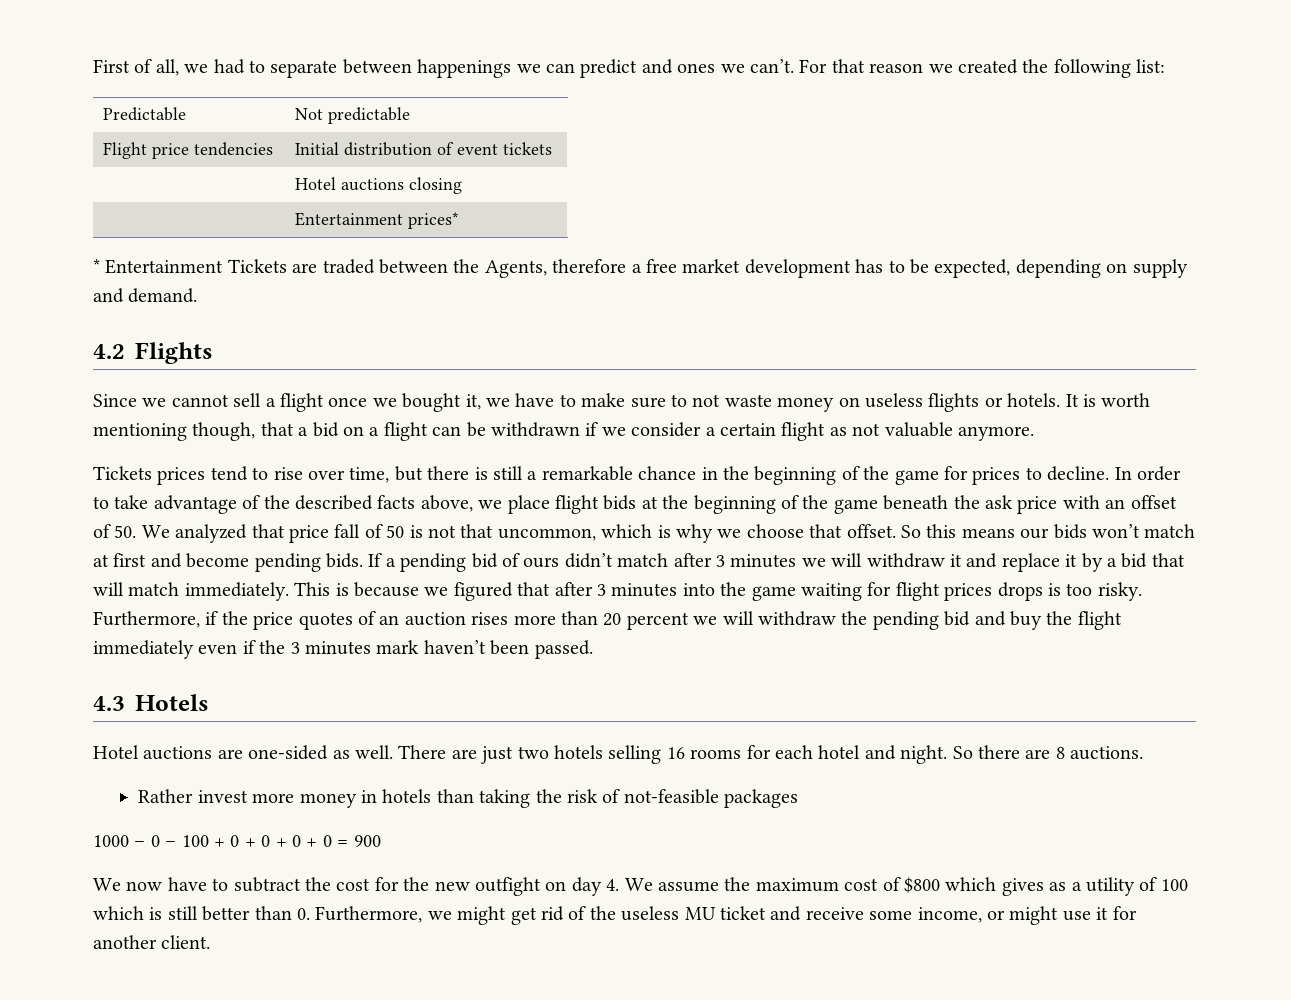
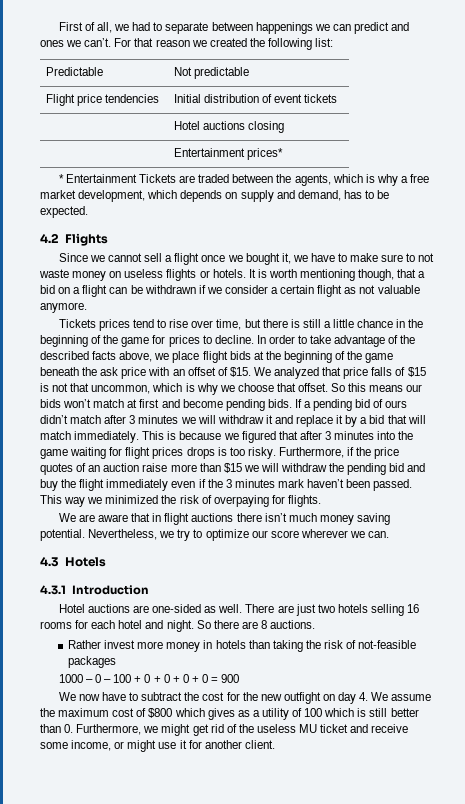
[484,259,1188,278] [93,288,198,303] Agents, therefore a free market development has to be expected, depending on supply and demand. -> [294,174,430,186] [40,190,390,202] [40,206,88,218] agents, which is why a free market development, which depends on supply and demand, has to be expected.
[541,466,633,481] remarkable -> [333,319,355,328] little
[114,525,137,538] 50. -> [229,367,251,377] $15.
[334,524,405,538] fall of 50 -> [371,367,426,377] falls of $15
[471,612,509,625] rises -> [142,463,168,472] raise
[603,612,689,630] 20 percent -> [223,463,242,473] $15
(593, 649) none -> [40,495,321,507] [58,513,390,525] [40,529,390,541] This way we minimized the risk of overpaying for flights. // We are aware that in flight auctions there isn’t much money saving potential. Nevertheless, we try to optimize our score wherever we can.
(209, 702) none -> [40,585,149,595] // 4.3.1 Introduction

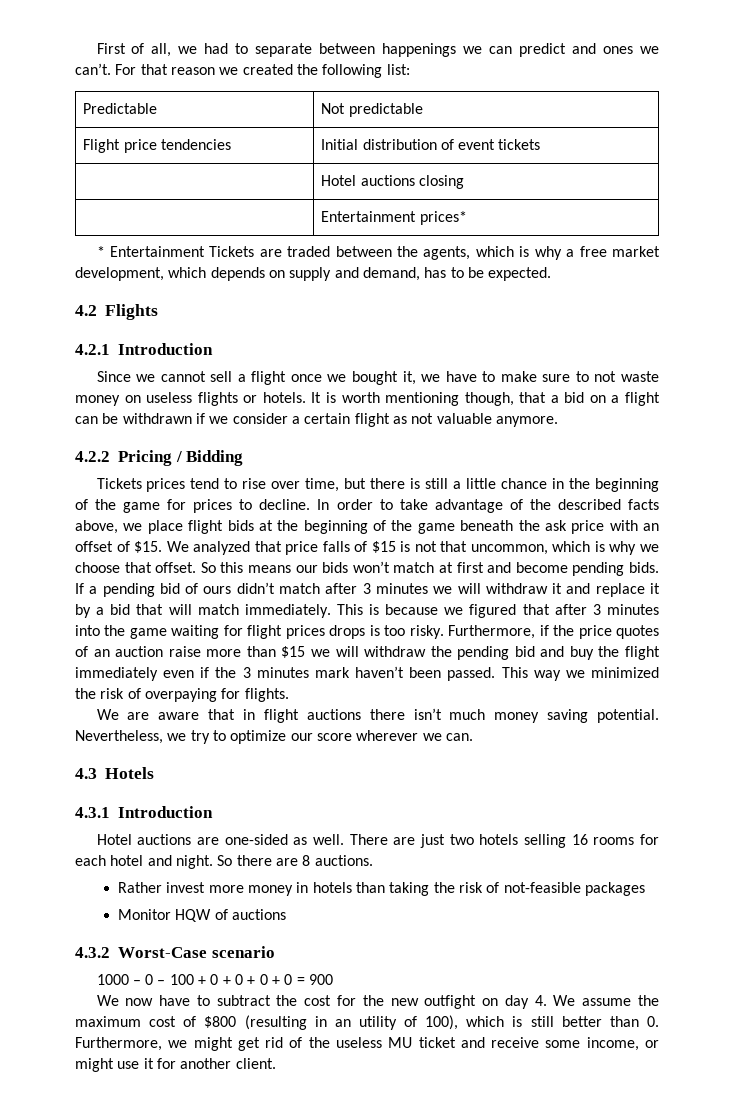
(108, 239) none -> [75,343,213,355] // 4.2.1 Introduction
(87, 307) none -> [75,450,244,466] // 4.2.2 Pricing / Bidding
(116, 662) none -> [117,909,286,922] [75,946,275,958] // Monitor HQW of auctions // 4.3.2 Worst-Case scenario
[174,708,260,720] which gives as a -> [244,1015,351,1030] (resulting in an
[304,708,323,717] 100 -> [425,1015,459,1030] 100),

